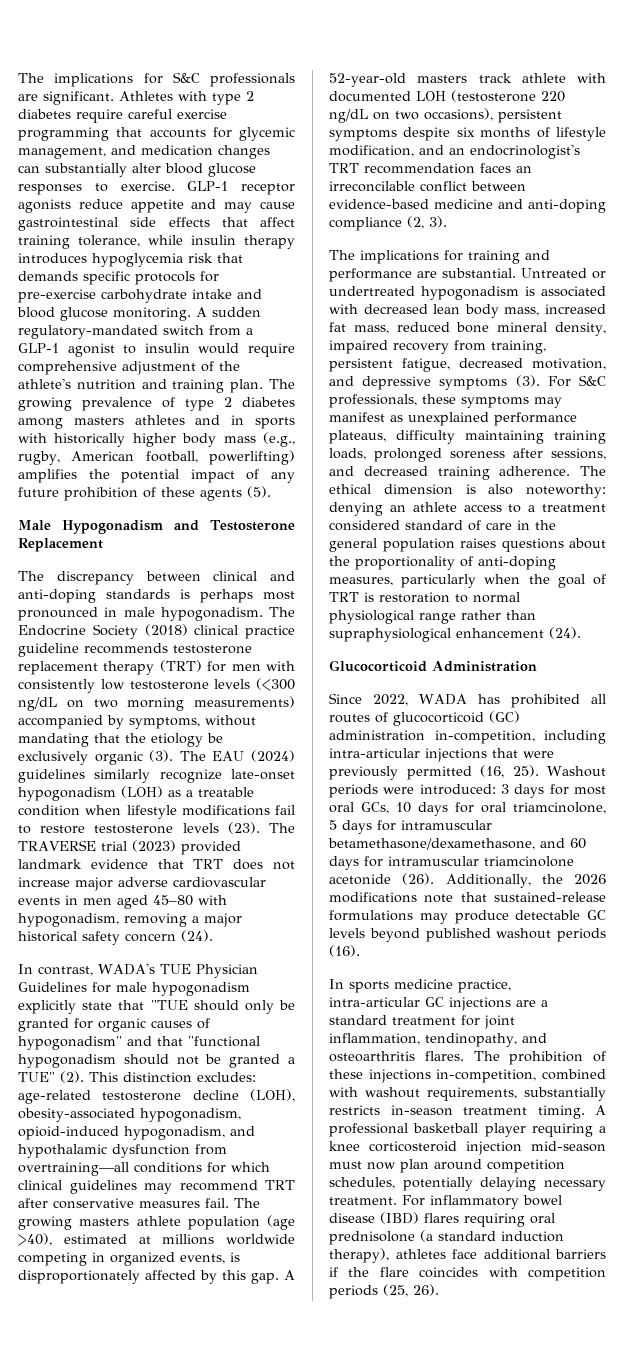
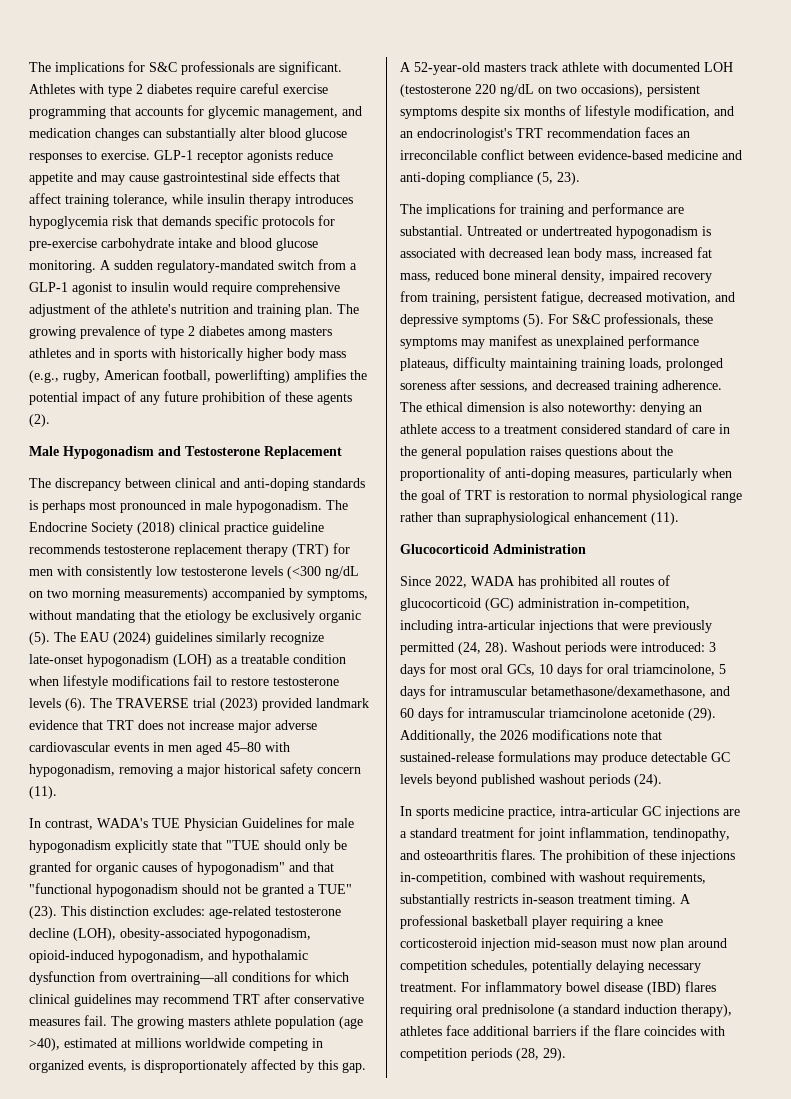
[247,486,271,498] (5). -> [29,414,50,427] (2).
[149,750,174,762] (3). -> [29,632,50,645] (5).
[227,822,260,834] (23). -> [65,698,86,711] (6).
[181,930,213,942] (24). -> [29,786,57,799] (11).
[60,1071,84,1083] (2). -> [29,906,57,919] (23).
[407,216,447,229] (2, 3). -> [537,172,580,185] (5, 23).
[515,375,540,387] (3). -> [523,314,544,327] (5).
[549,627,581,639] (24). -> [651,512,679,525] (11).
[480,765,539,778] (16, 25). -> [458,642,508,655] (24, 28).
[402,873,435,885] (26). -> [688,708,716,721] (29).
[329,945,360,957] (16). -> [634,774,662,787] (24).
[383,1284,439,1297] (25, 26). -> [516,1048,566,1061] (28, 29).

